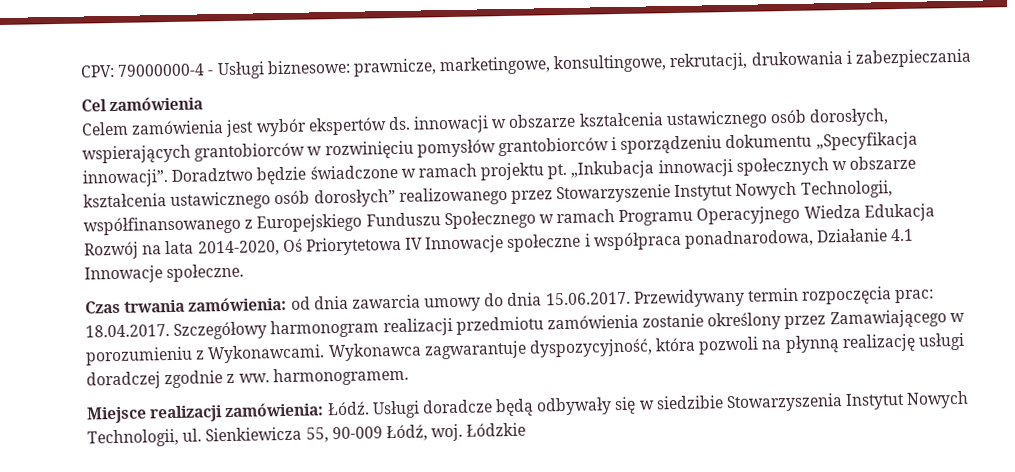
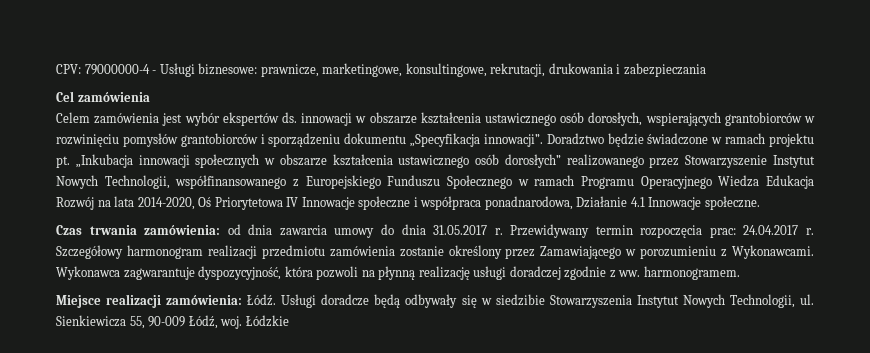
[545,291,631,306] 15.06.2017. -> [433,225,503,235] 31.05.2017 r.
[85,324,170,338] 18.04.2017. -> [743,225,814,235] 24.04.2017 r.

